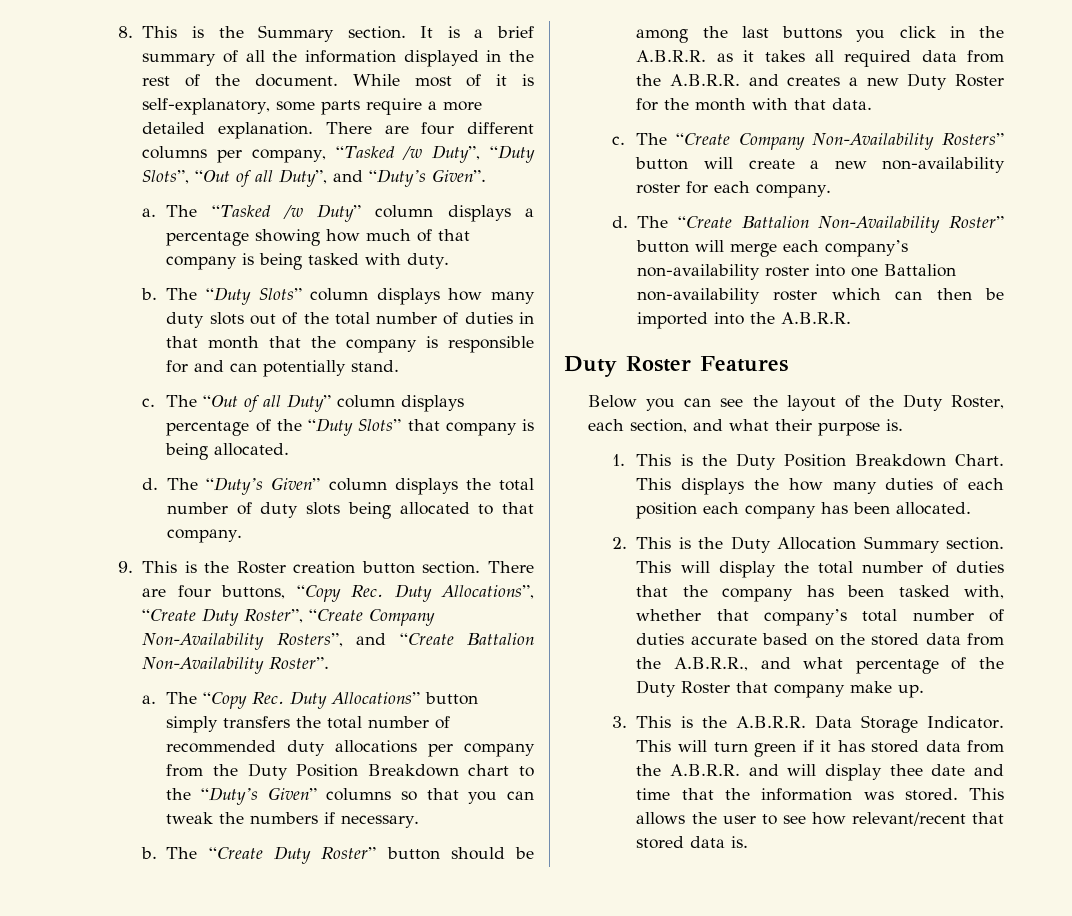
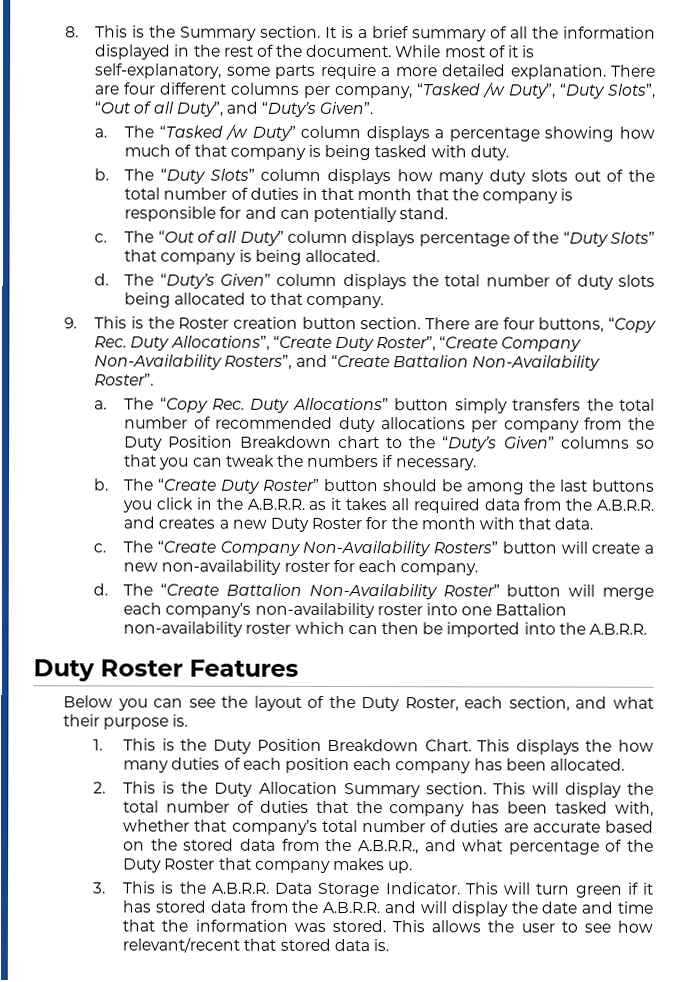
(685, 639) none -> [503,823,529,833] are
[850,681,893,693] make -> [332,857,385,871] makes
[889,764,923,776] thee -> [510,901,538,914] the

